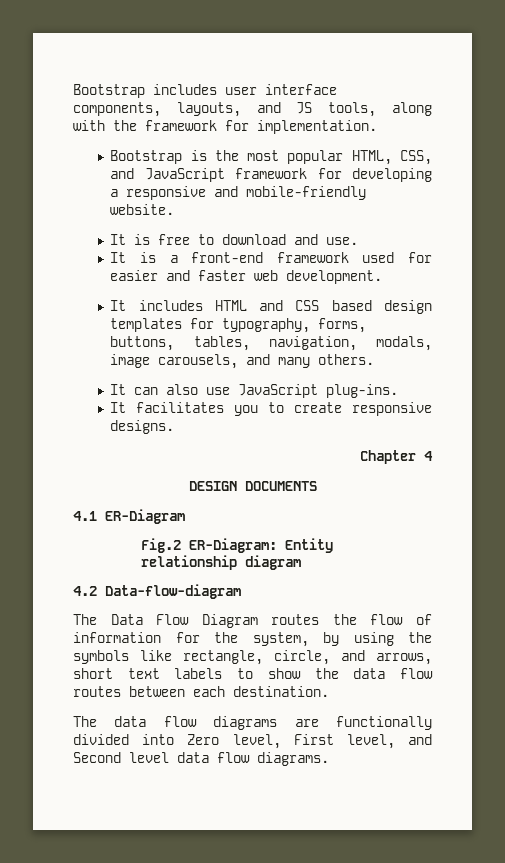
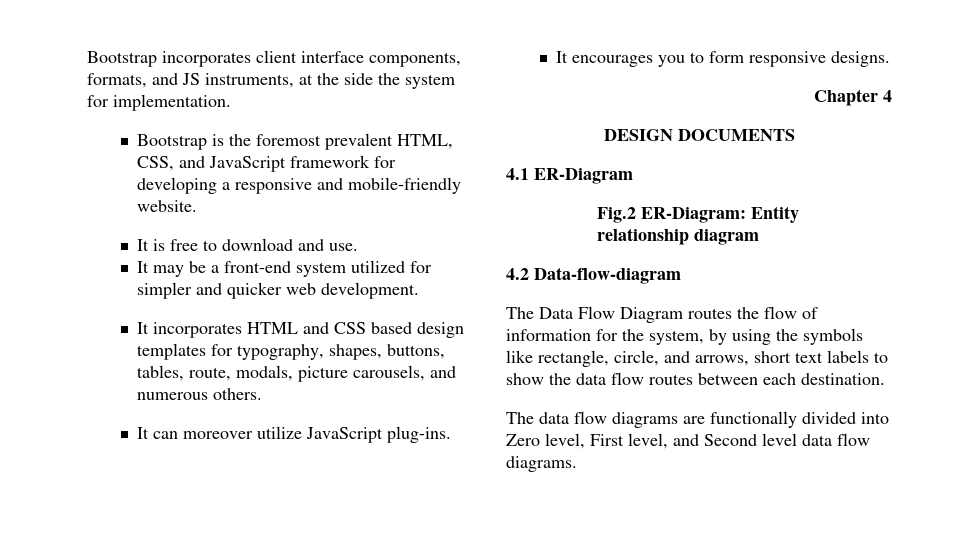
[73,84,257,98] Bootstrap includes user -> [87,50,297,67] Bootstrap incorporates client
[176,102,241,117] layouts, -> [87,73,147,88] formats,
[328,102,433,117] [73,120,217,131] tools, along with the framework -> [205,73,455,89] instruments, at the side the system
[247,150,344,164] most popular -> [256,133,394,150] foremost prevalent
[140,252,432,263] [110,270,247,281] is a front-end framework used for easier and faster -> [153,260,433,277] [137,282,283,299] may be a front-end system utilized for simpler and quicker
[138,300,203,311] includes -> [153,322,243,338] incorporates
[318,318,367,333] forms, -> [329,344,383,360] shapes,
[268,336,432,351] [110,354,151,368] navigation, modals, image -> [189,365,349,382] route, modals, picture
[278,357,311,368] many -> [137,392,209,400] numerous
[166,384,231,395] also use -> [183,426,303,439] moreover utilize
[136,402,225,413] facilitates -> [572,55,654,67] encourages
[294,402,343,413] create -> [709,51,745,63] form

